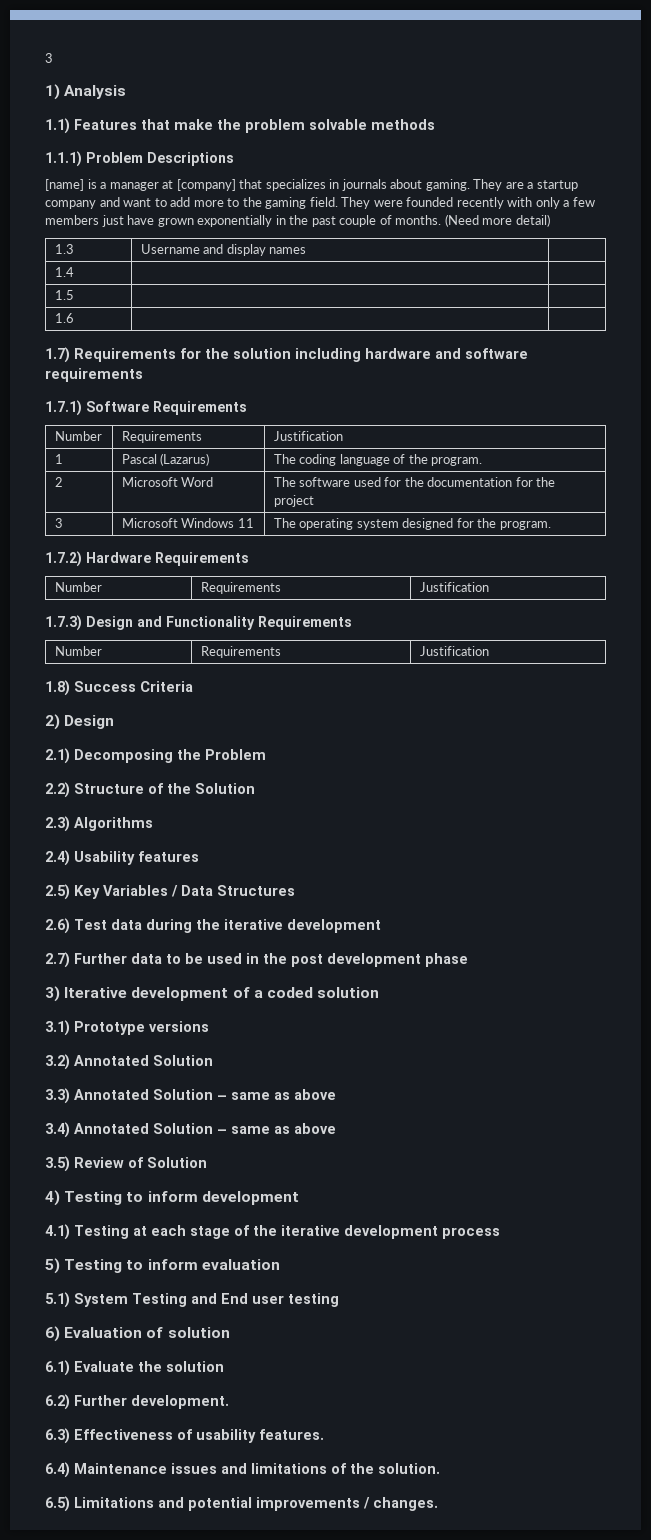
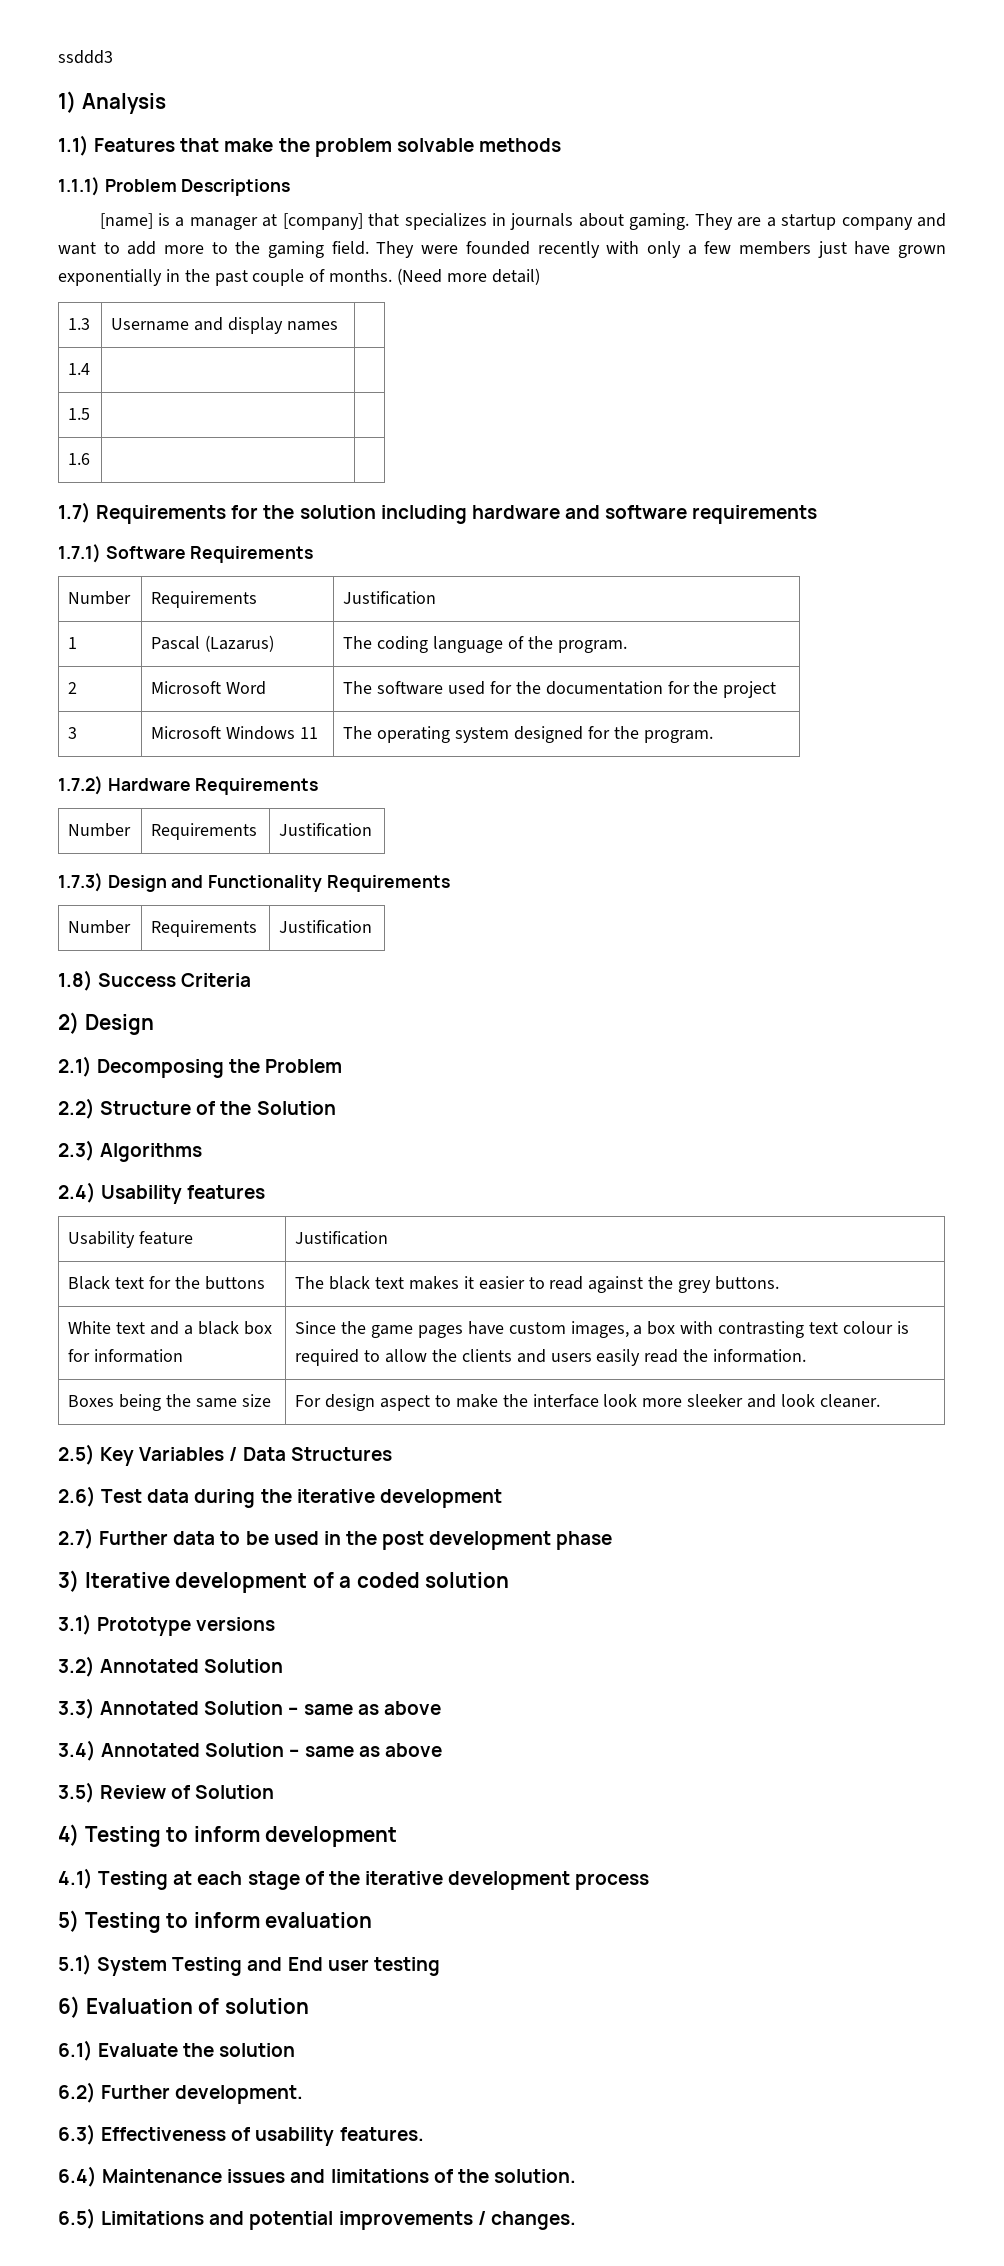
[45,53,53,63] 3 -> [58,50,113,64] ssddd3
(199, 856) none -> [68,1231,194,1248] [295,1231,389,1245] [68,1276,265,1290] [295,1276,779,1293] [68,1321,272,1335] [68,1349,184,1363] [295,1321,909,1338] [295,1349,806,1366] [68,1394,271,1411] [295,1394,880,1411] // Usability feature | Justification // Black text for the buttons | The black text makes it easier to read against the grey buttons. // White text and a black box for information | Since the game pages have custom images, a box with contrasting text colour is required to allow the clients and users easily read the information. // Boxes being the same size | For design aspect to make the interface look more sleeker and look cleaner.

